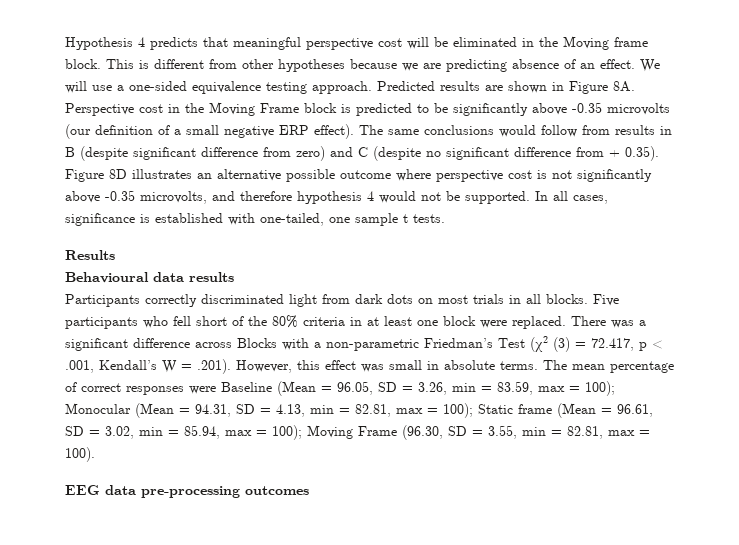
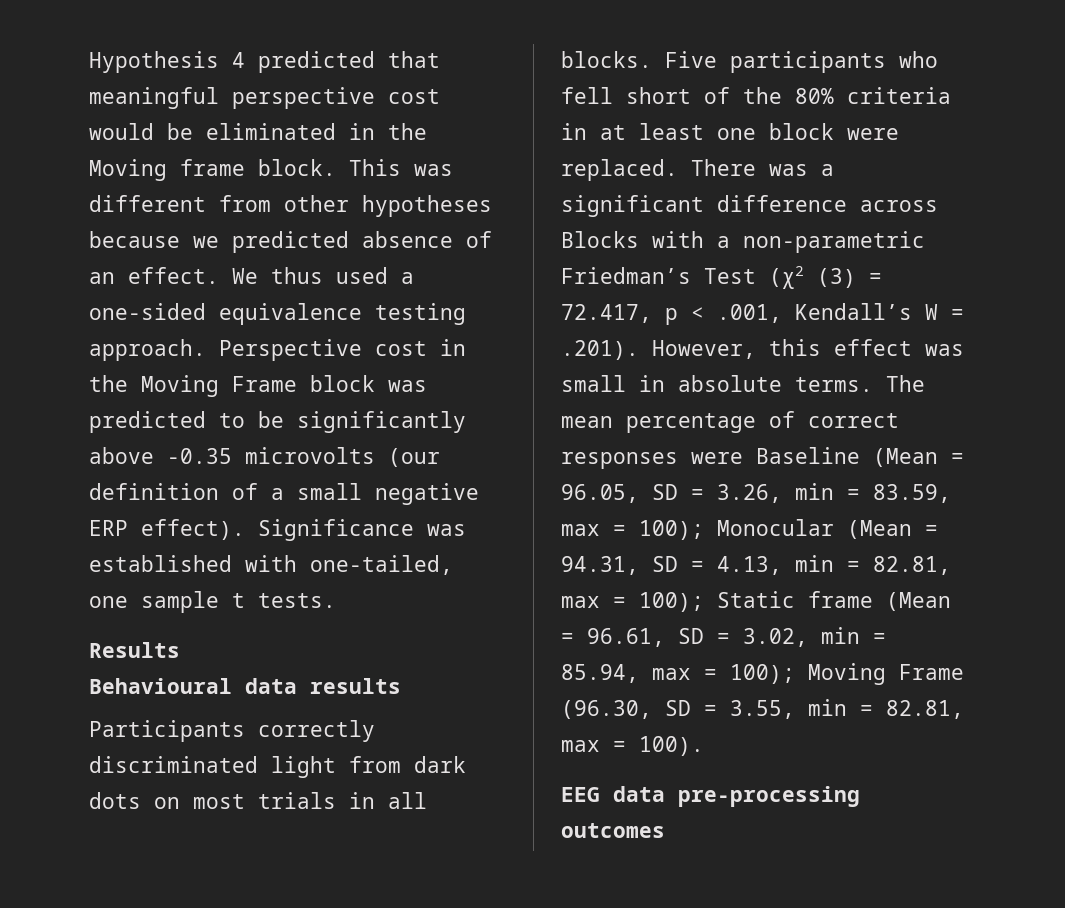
[150,37,198,50] predicts -> [258,51,375,73] predicted
[407,37,429,49] will -> [89,123,154,140] would
[139,60,149,69] is -> [414,164,453,176] was
[423,59,507,72] are predicting -> [232,231,349,253] predicted
[65,81,112,93] will use -> [271,267,388,284] thus used
[377,81,635,94] Predicted results are shown in Figure 8A. -> (206, 350) none
[341,104,351,113] is -> [388,380,427,392] was
[359,125,672,137] [65,146,659,161] [65,169,652,182] [65,190,608,204] [65,213,150,226] The same conclusions would follow from results in B (despite significant difference from zero) and C (despite no significant difference from + 0.35). Figure 8D illustrates an alternative possible outcome where perspective cost is not significantly above -0.35 microvolts, and therefore hypothesis 4 would not be supported. In all cases, significance is -> [258,519,466,541] Significance was

